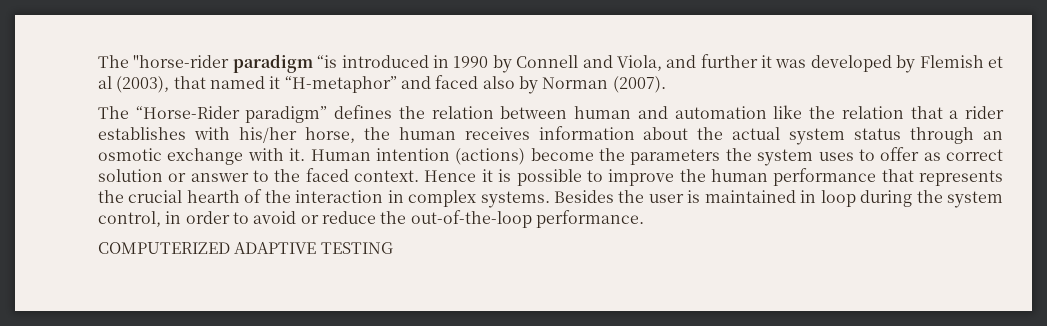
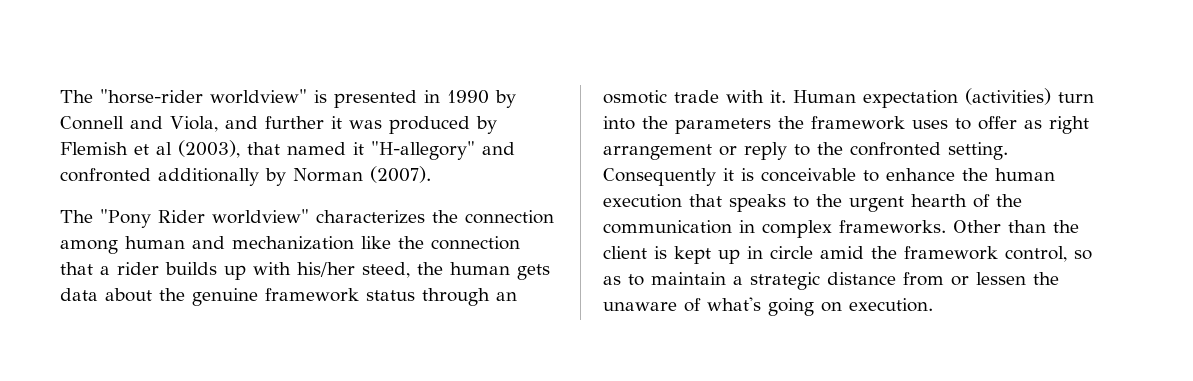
[232,54,429,73] paradigm “is introduced -> [210,89,417,108] worldview" is presented
[810,55,892,72] developed -> [388,116,470,134] produced
[284,75,515,93] “H-metaphor” and faced also -> [371,141,515,160] [60,168,259,186] "H-allegory" and confronted additionally
[135,105,568,123] “Horse-Rider paradigm” defines the relation between -> [100,209,554,228] [60,240,118,254] "Pony Rider worldview" characterizes the connection among
[674,106,767,119] automation -> [232,236,354,250] mechanization
[841,106,904,119] relation -> [431,236,520,250] connection
[98,127,186,140] establishes -> [165,262,246,280] builds up
[304,126,846,145] horse, the human receives information about the actual system -> [362,262,550,280] [60,288,359,306] steed, the human gets data about the genuine framework
[167,148,244,165] exchange -> [674,90,719,103] trade
[375,148,594,165] intention (actions) become -> [863,88,1094,108] [603,116,635,130] expectation (activities) turn into
[757,149,814,166] system -> [811,116,905,130] framework
[946,149,1003,161] [98,168,1004,186] [98,190,183,203] correct solution or answer to the faced context. Hence it is possible to improve the human performance that represents the crucial -> [1049,116,1089,134] [603,142,1008,160] [603,168,1055,186] [603,194,904,212] right arrangement or reply to the confronted setting. Consequently it is conceivable to enhance the human execution that speaks to the urgent
[295,190,384,203] interaction -> [603,220,732,234] communication
[480,190,1004,208] [98,210,644,228] [98,242,393,254] systems. Besides the user is maintained in loop during the system control, in order to avoid or reduce the out-of-the-loop performance. // COMPUTERIZED ADAPTIVE TESTING -> [839,220,1079,234] [603,246,1092,264] [603,272,1059,290] [603,297,933,316] frameworks. Other than the client is kept up in circle amid the framework control, so as to maintain a strategic distance from or lessen the unaware of what's going on execution.

